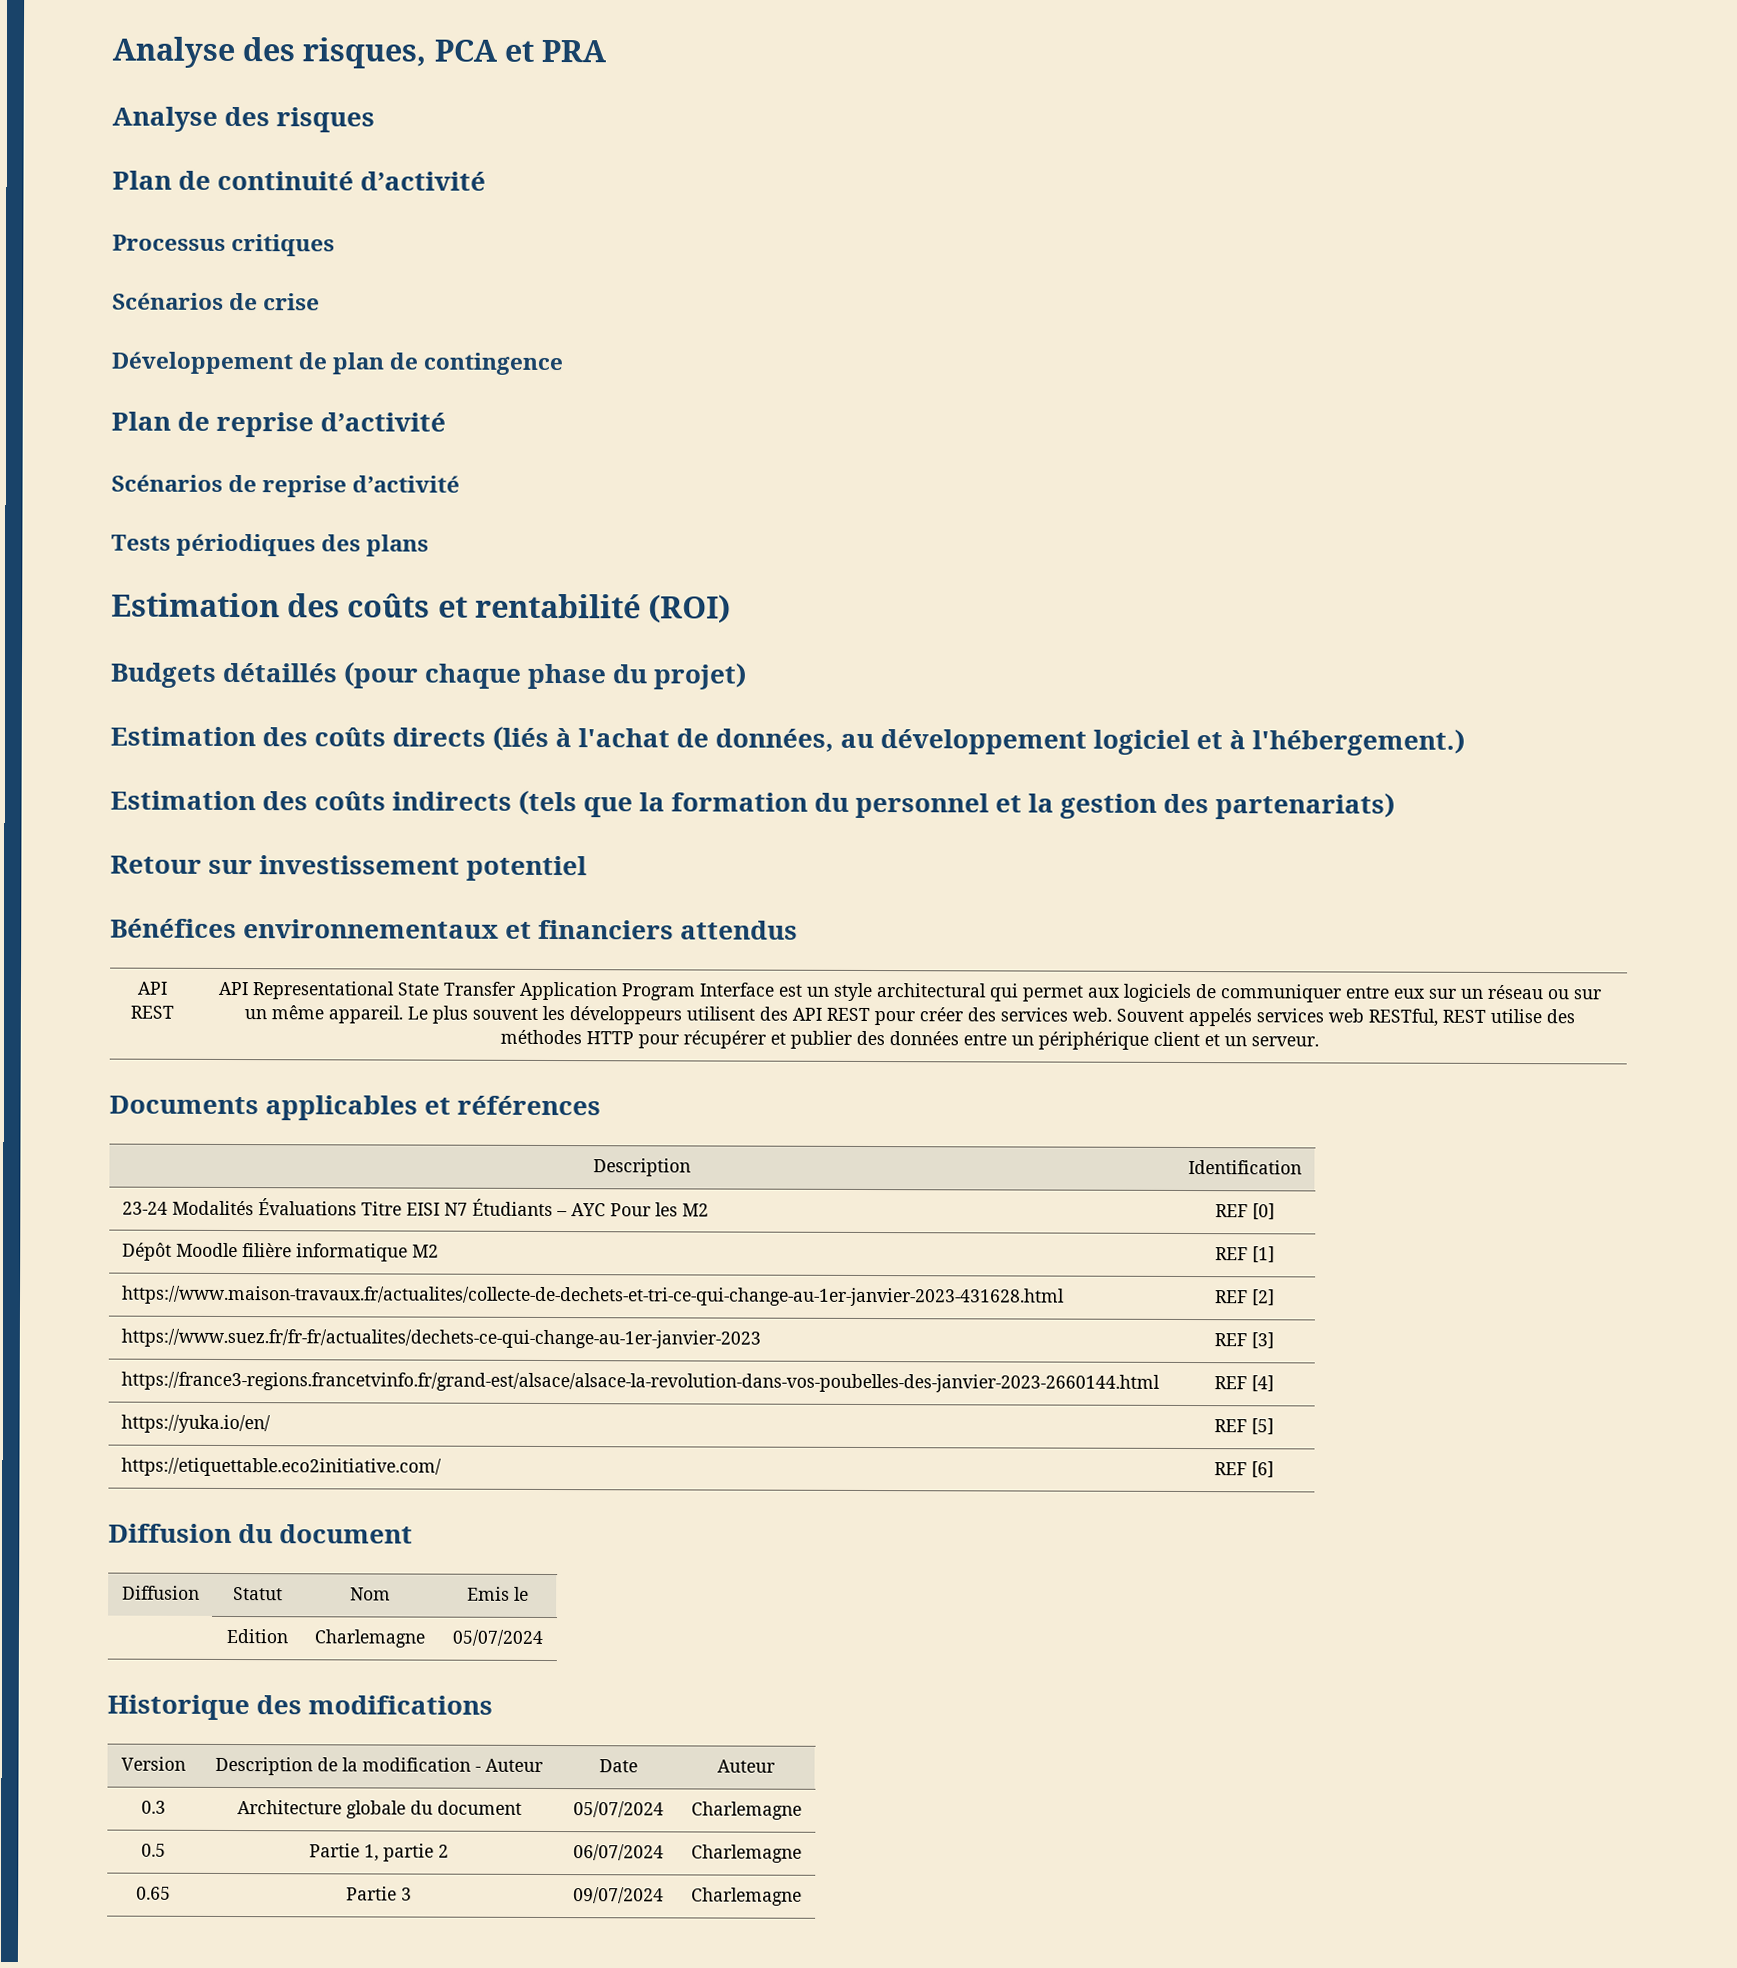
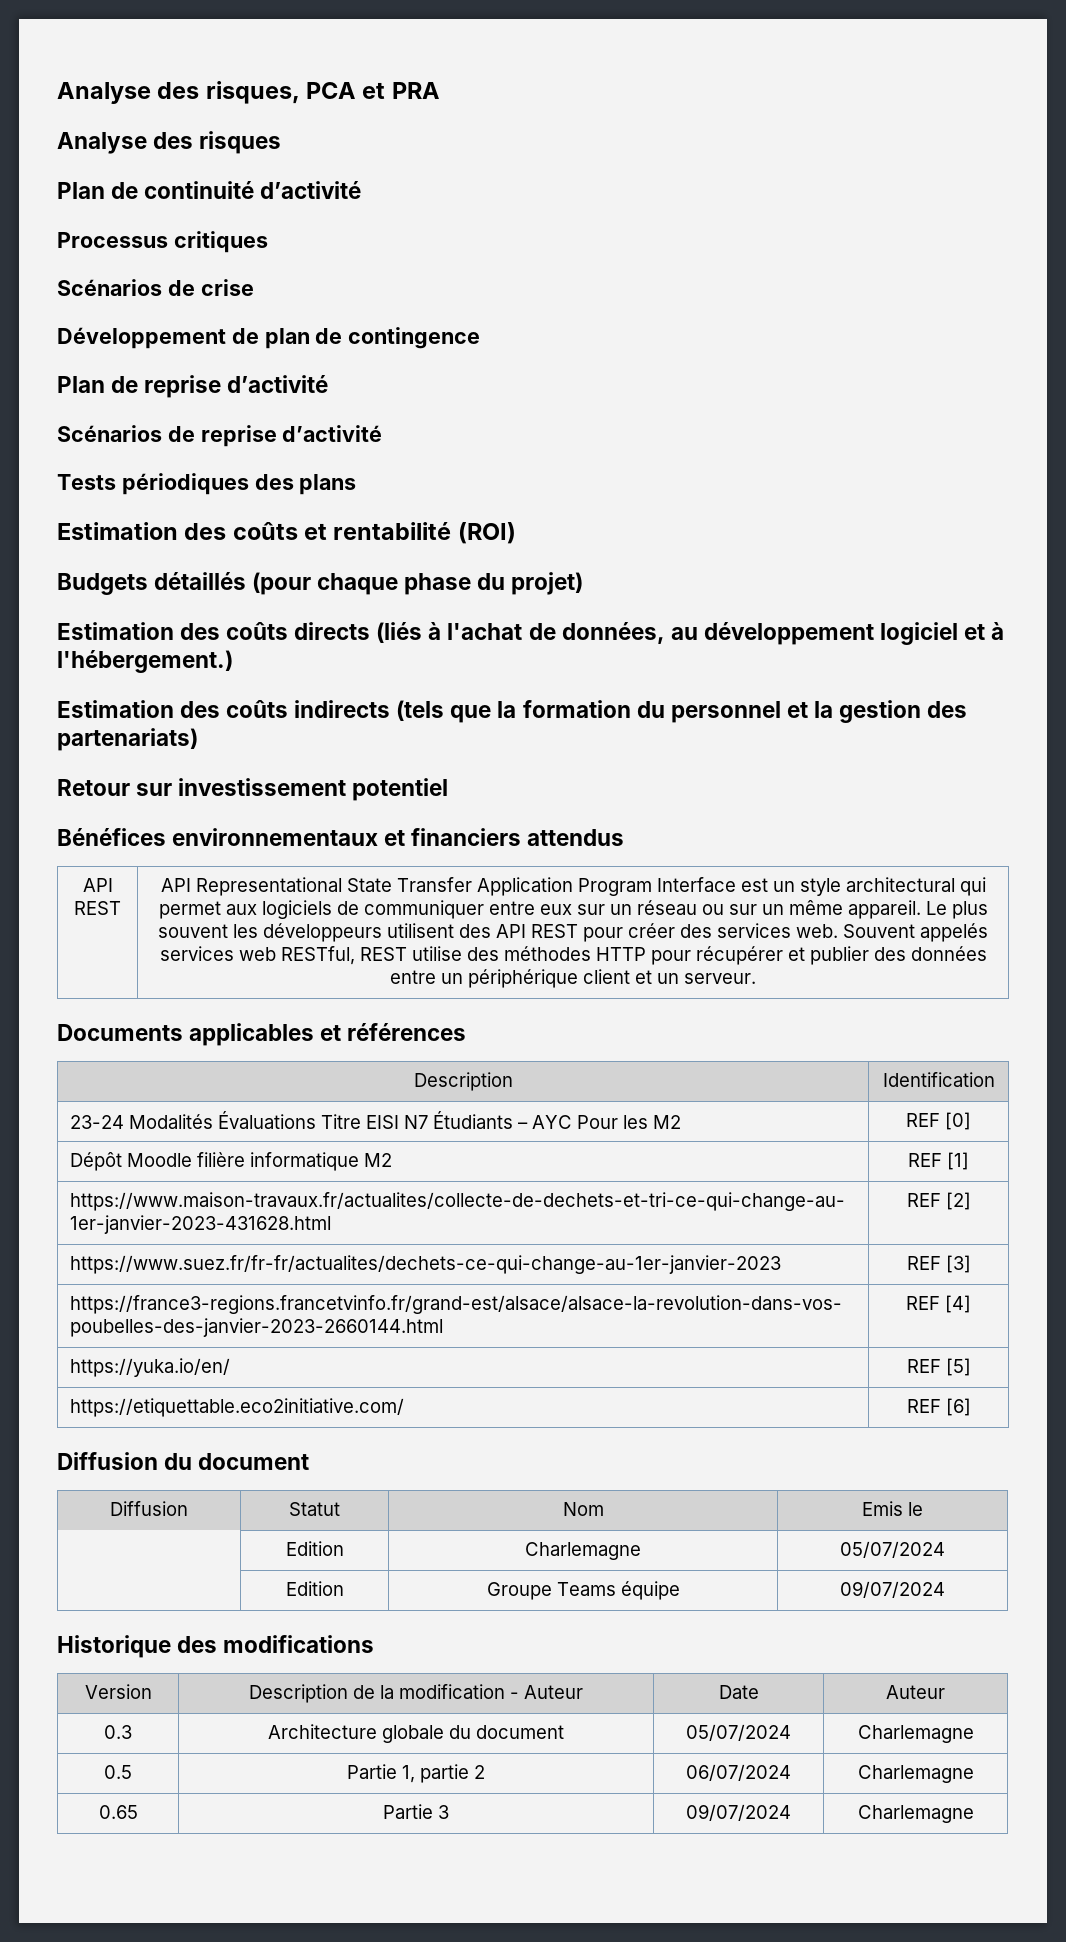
(543, 1637) none -> [285,1581,344,1596] [486,1581,680,1600] [839,1581,945,1598] // | Edition | Groupe Teams équipe | 09/07/2024

